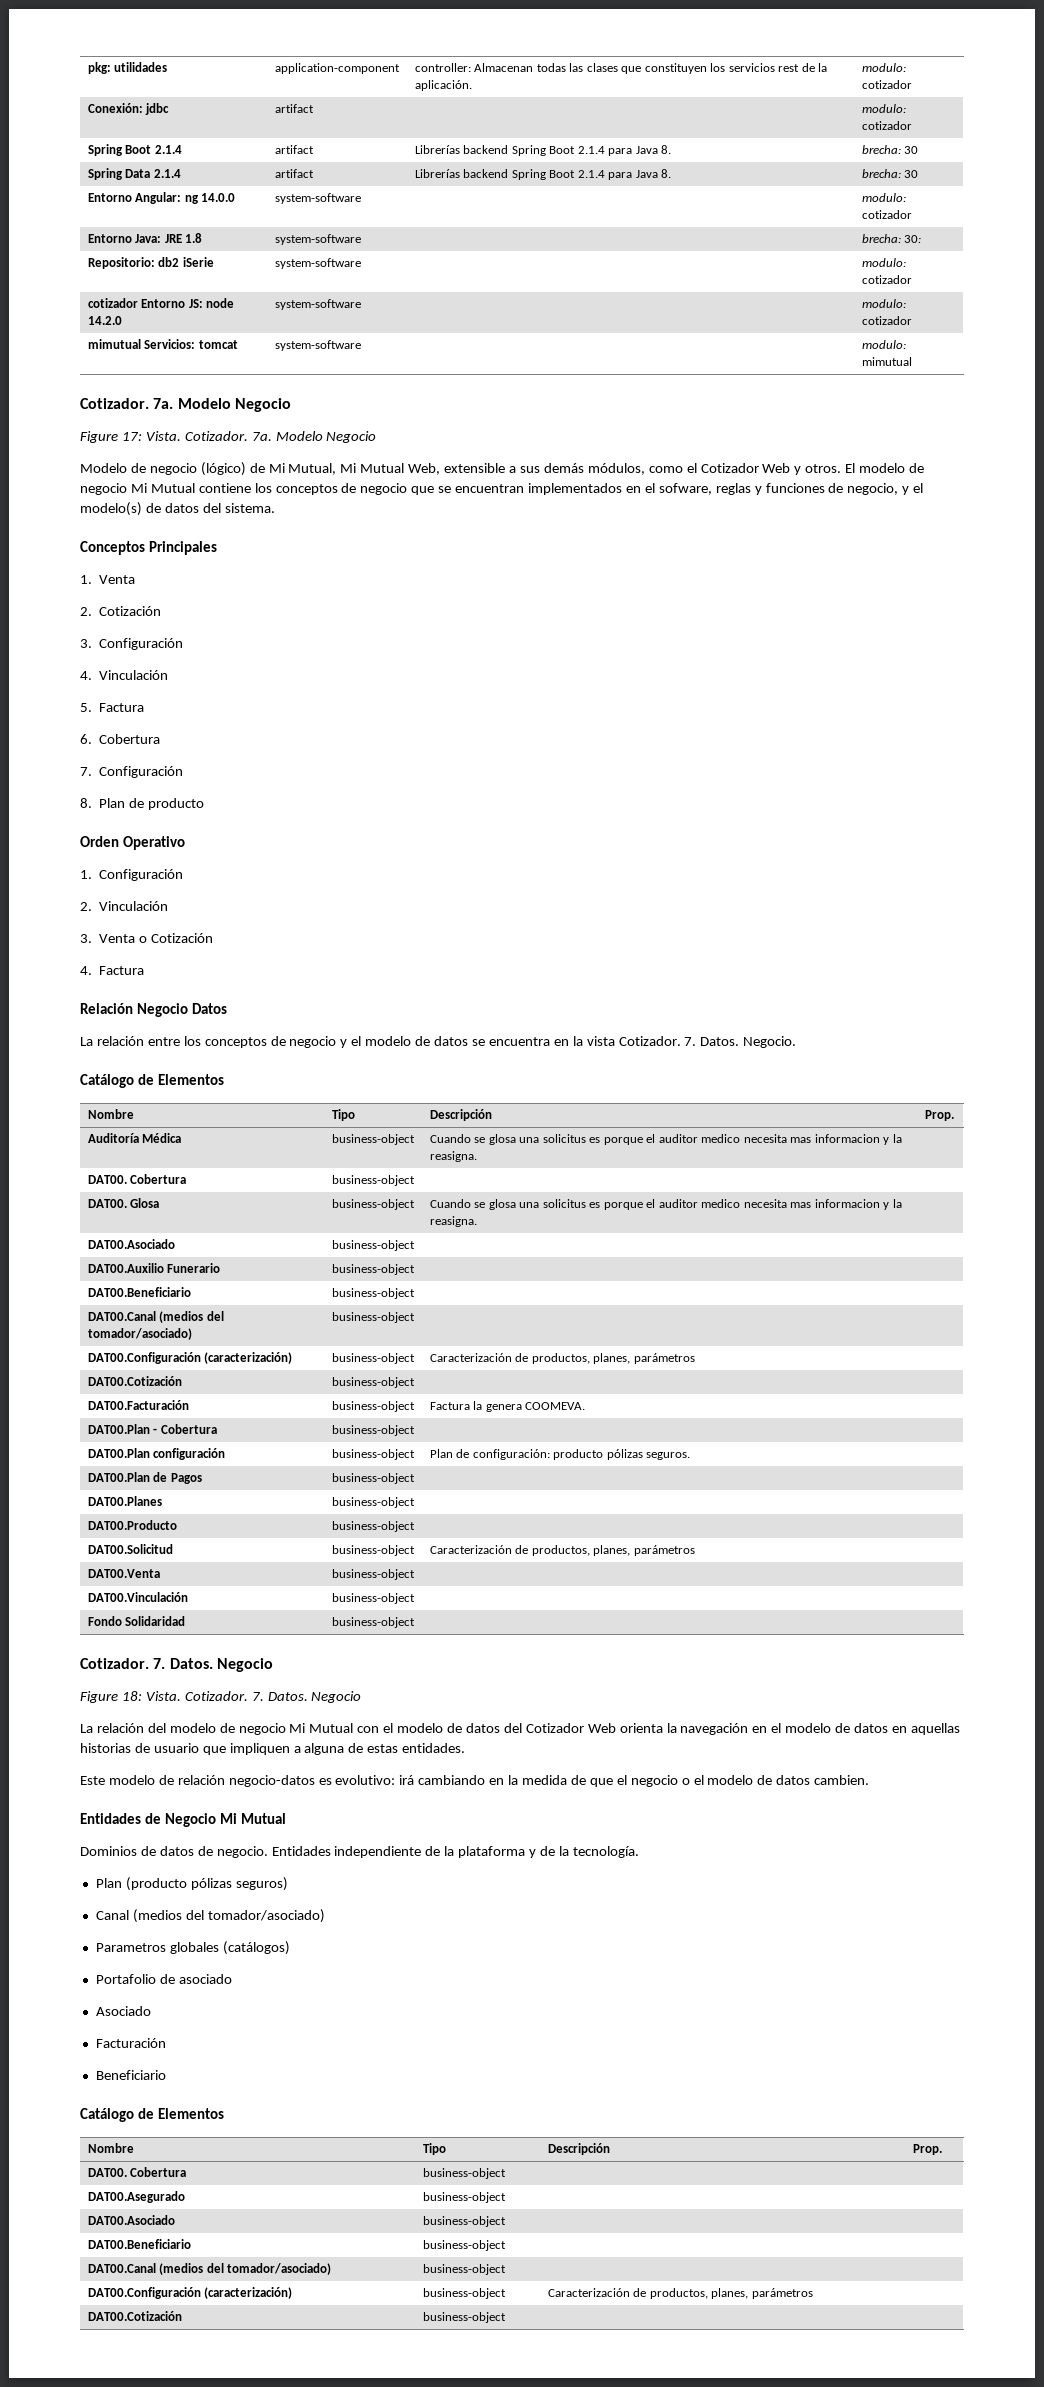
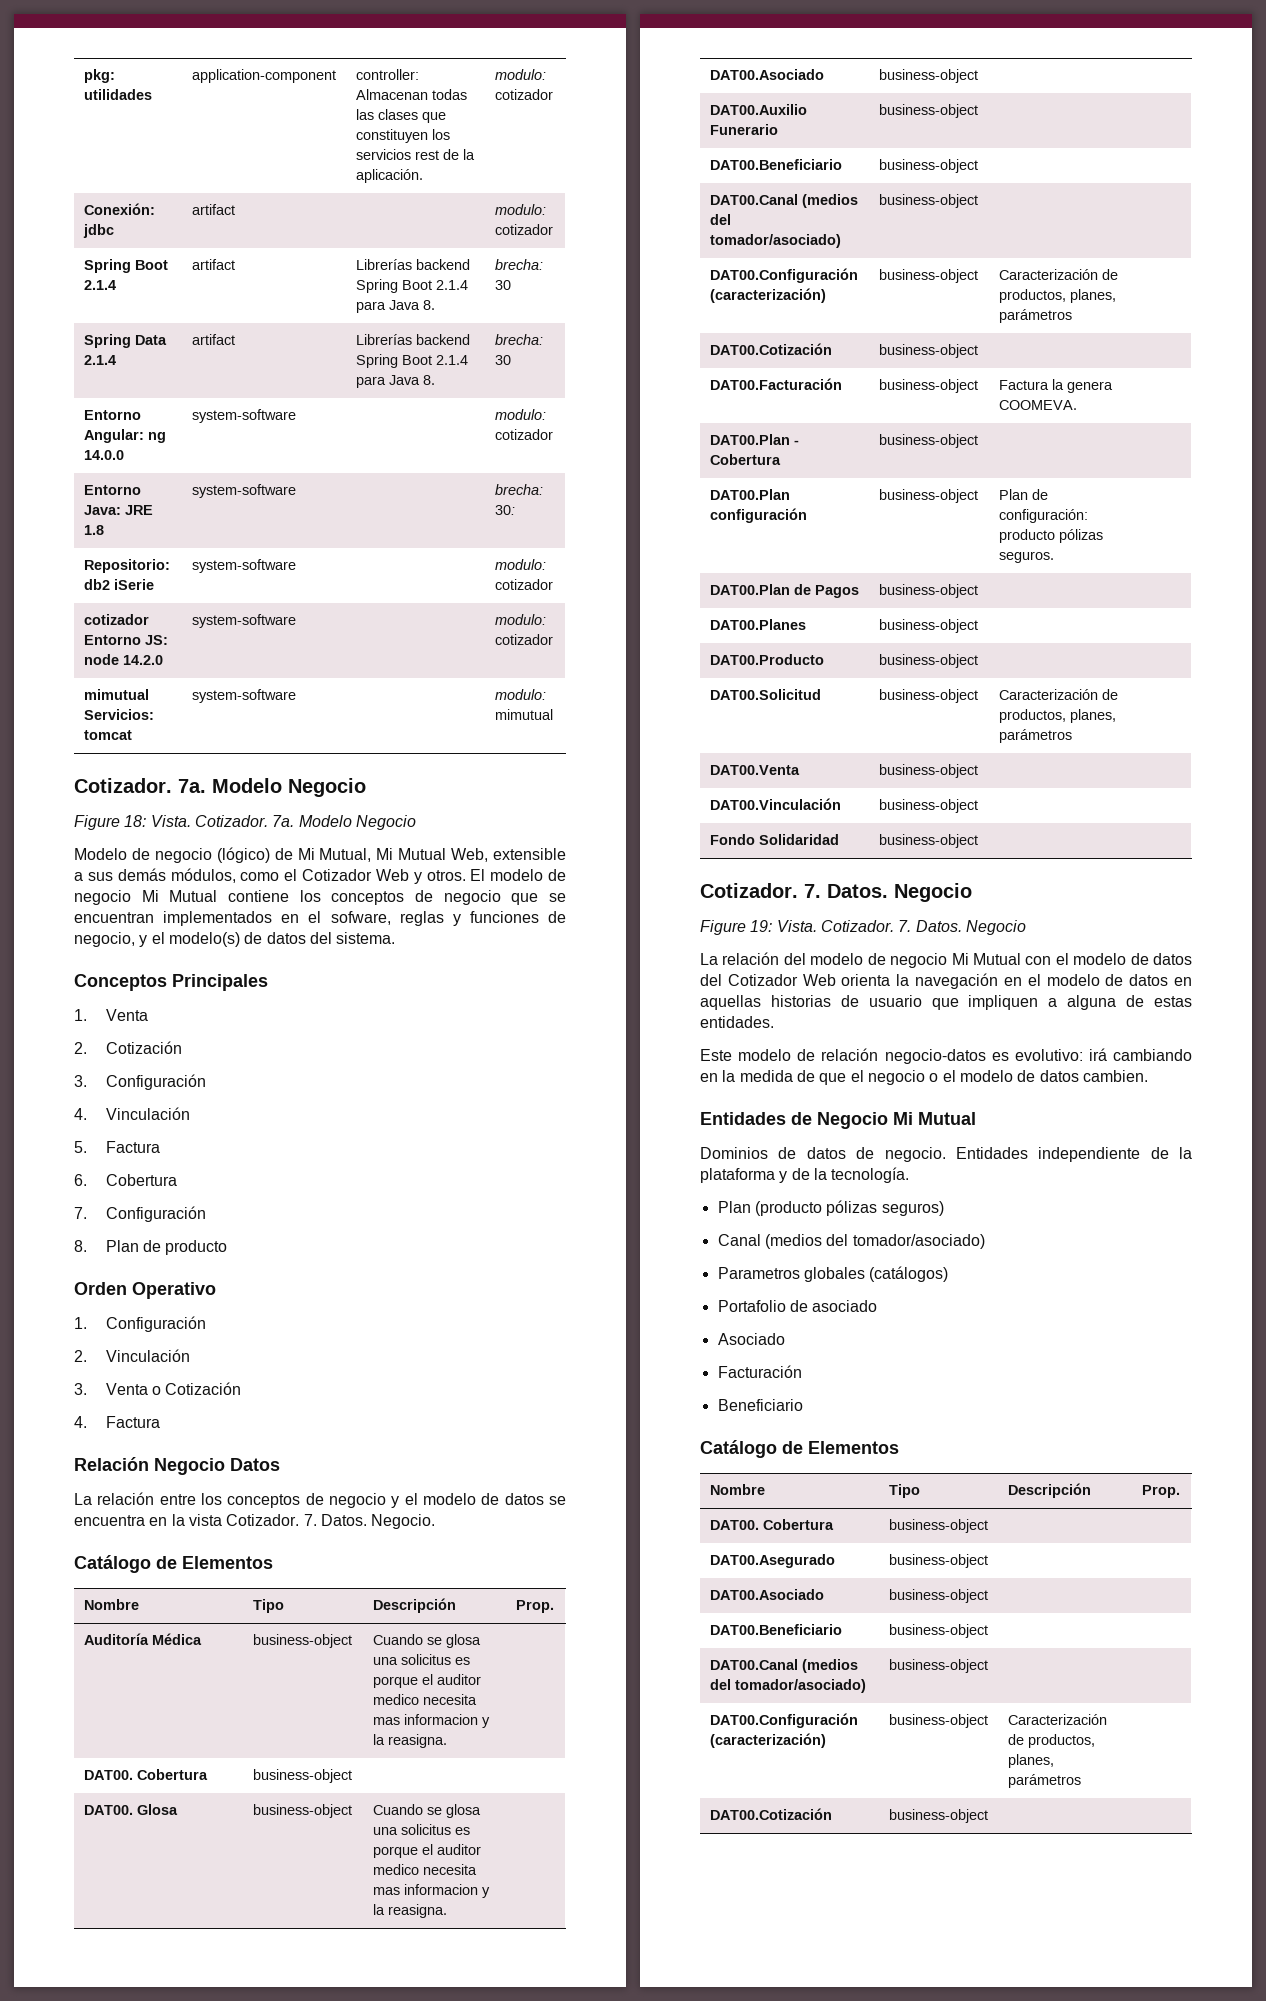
[121,432,142,441] 17: -> [124,815,147,827] 18:
[121,1691,142,1701] 18: -> [750,920,773,932] 19:

